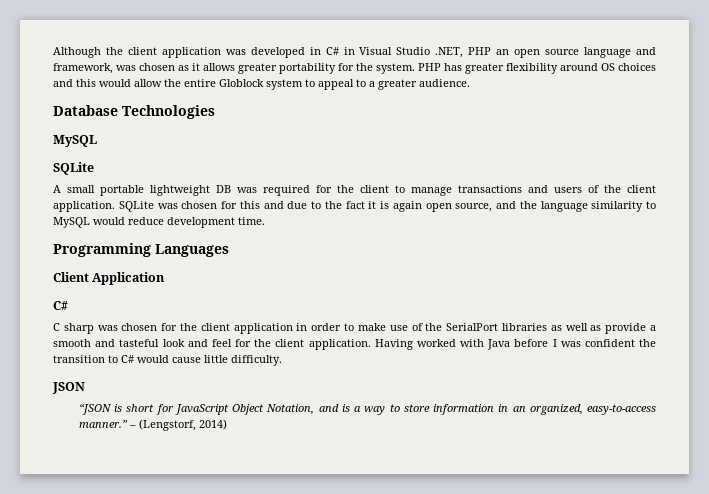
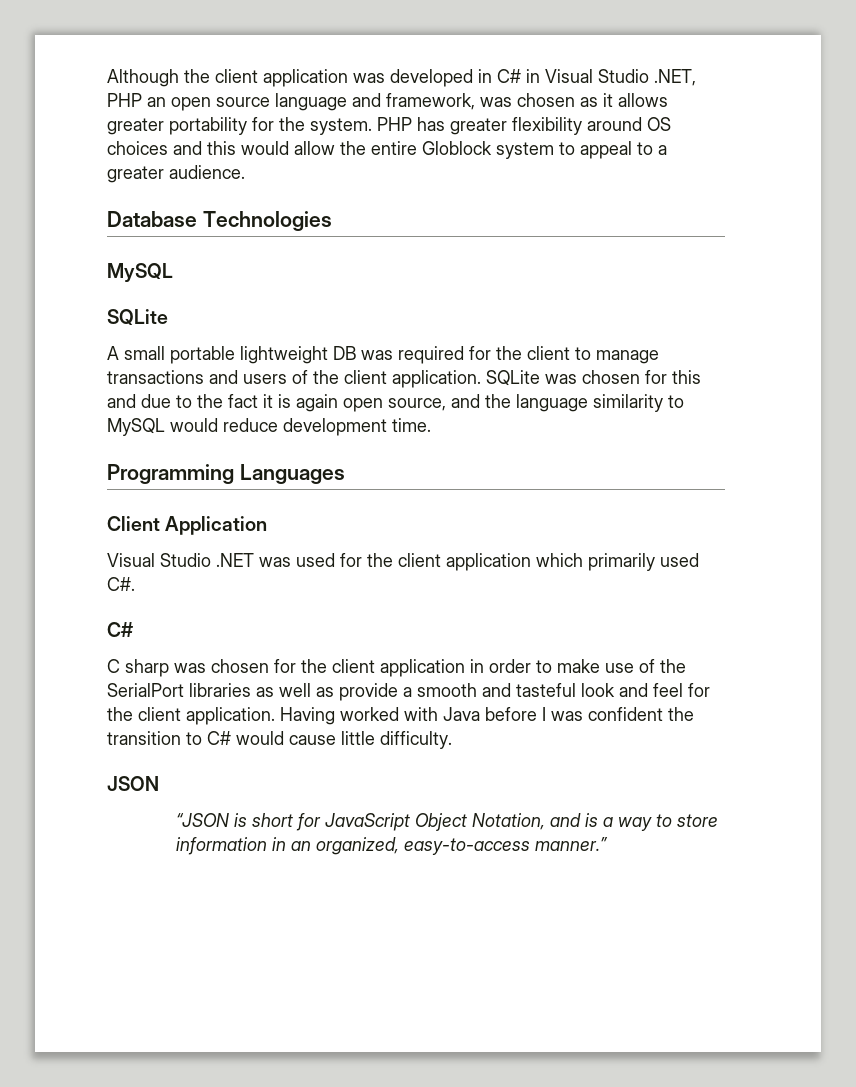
(166, 278) none -> [107,553,699,571] [107,577,135,591] // Visual Studio .NET was used for the client application which primarily used C#.
[128,419,227,431] – (Lengstorf, 2014) -> (609, 844) none

